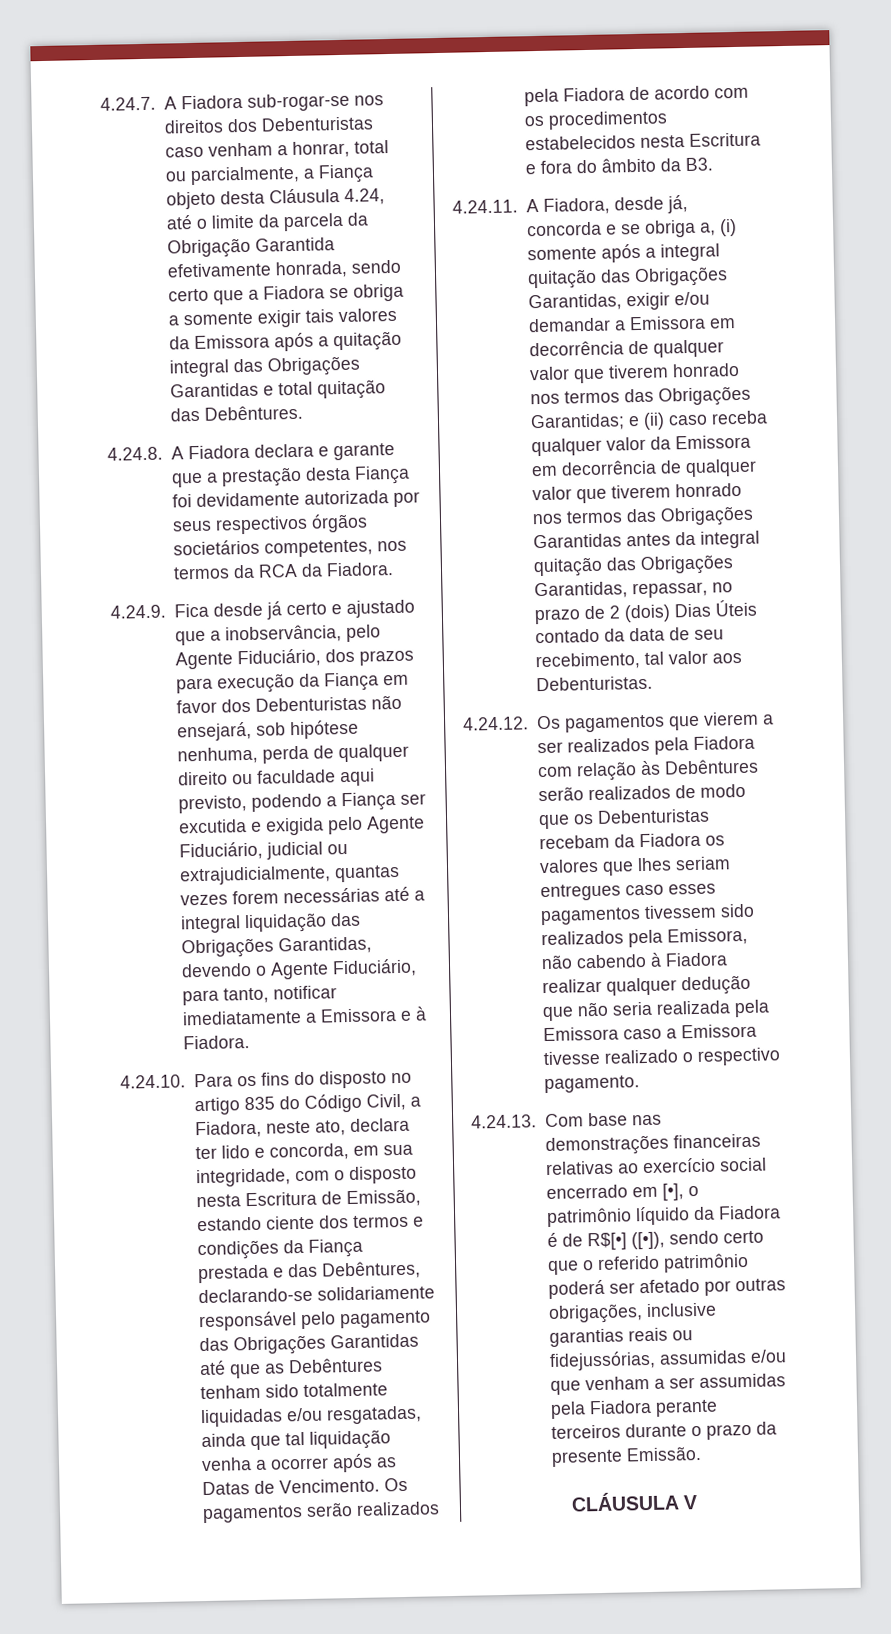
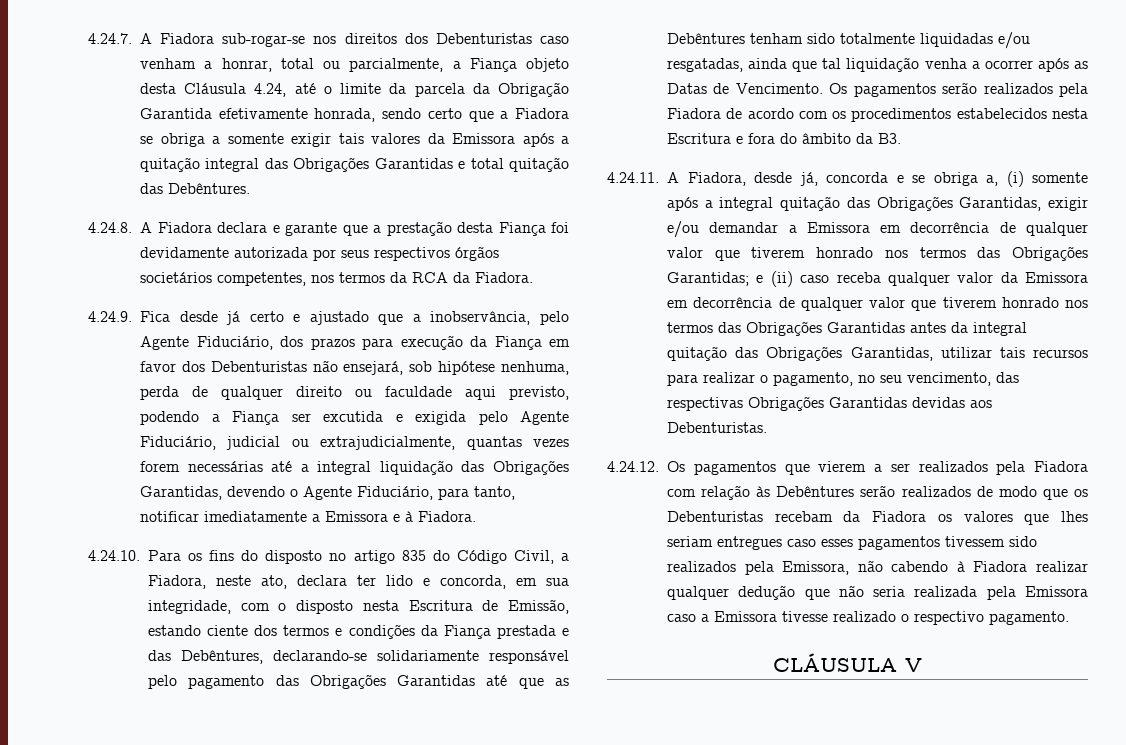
[631,581,733,599] [533,599,757,625] [534,627,724,644] [534,650,708,671] repassar, no prazo de 2 (dois) Dias Úteis contado da data de seu recebimento, tal valor -> [940,347,1088,358] [667,372,1019,386] [667,396,965,411] utilizar tais recursos para realizar o pagamento, no seu vencimento, das respectivas Obrigações Garantidas devidas
[471,1112,662,1129] [544,1133,761,1157] [545,1157,767,1176] [545,1183,699,1201] [545,1205,781,1228] [546,1230,764,1251] [547,1252,749,1276] [547,1278,786,1300] [547,1302,717,1325] [548,1327,693,1348] [548,1349,787,1372] [549,1373,786,1396] [549,1399,718,1420] [550,1421,777,1440] [550,1445,702,1467] // 4.24.13. Com base nas demonstrações financeiras relativas ao exercício social encerrado em [•], o patrimônio líquido da Fiadora é de R$[•] ([•]), sendo certo que o referido patrimônio poderá ser afetado por outras obrigações, inclusive garantias reais ou fidejussórias, assumidas e/ou que venham a ser assumidas pela Fiadora perante terceiros durante o prazo da presente Emissão. -> (1069, 618) none

